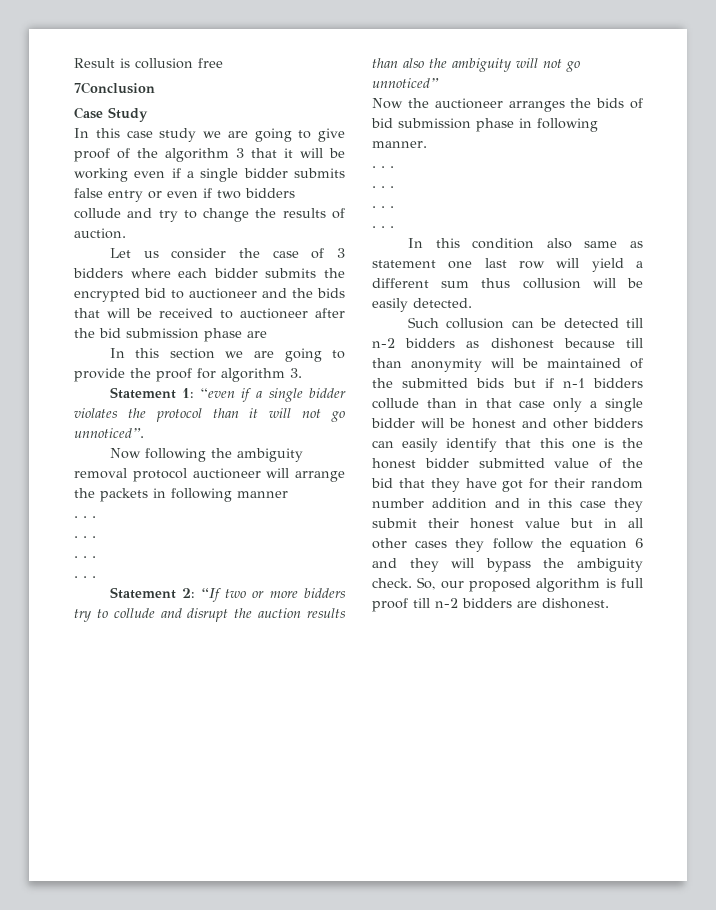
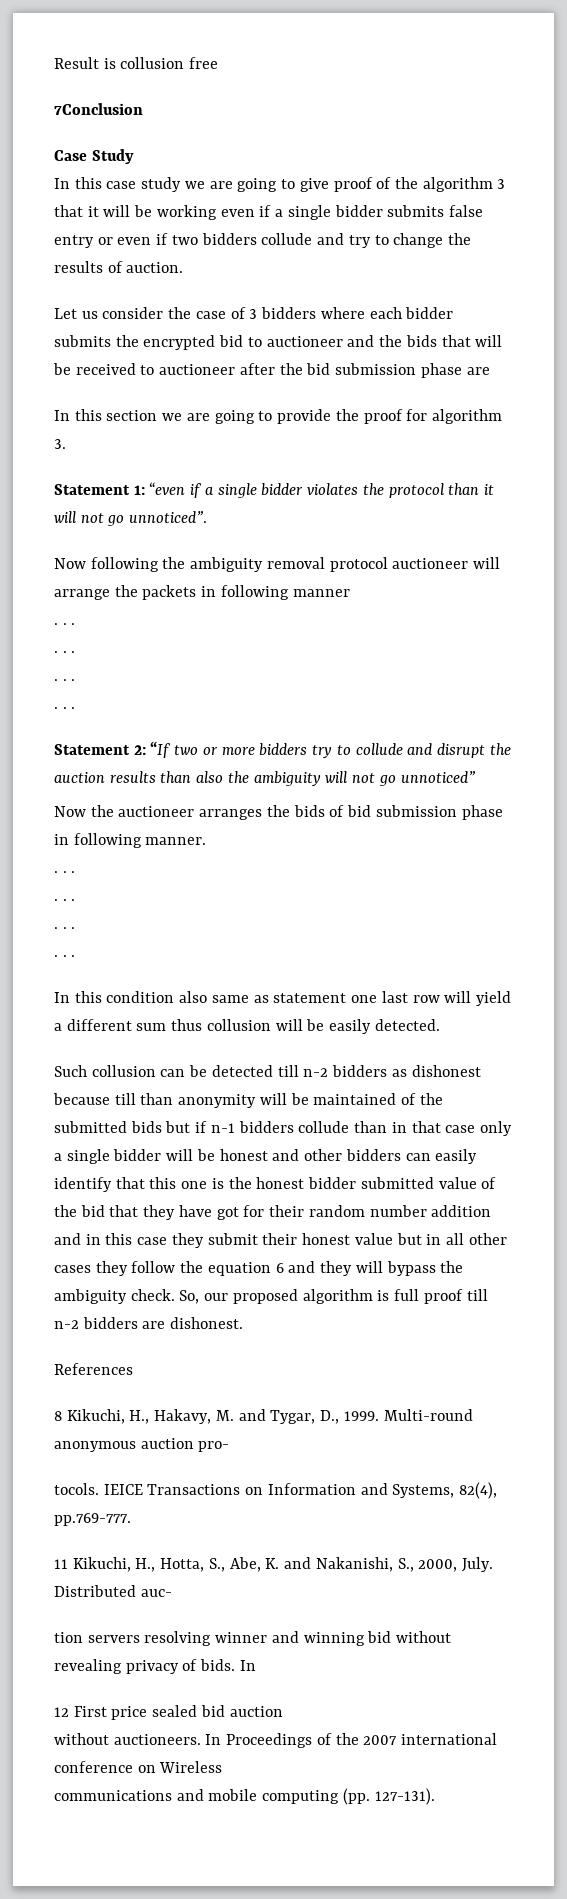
(609, 603) none -> [54,1363,133,1375] [54,1409,473,1424] [54,1438,230,1452] [54,1482,498,1499] [54,1513,131,1526] [54,1557,493,1572] [54,1585,172,1597] [54,1631,452,1646] [54,1659,256,1674] [54,1705,283,1720] [54,1733,498,1748] [54,1761,223,1773] [54,1788,435,1805] // References // 8 Kikuchi, H., Hakavy, M. and Tygar, D., 1999. Multi-round anonymous auction pro- // tocols. IEICE Transactions on Information and Systems, 82(4), pp.769-777. // 11 Kikuchi, H., Hotta, S., Abe, K. and Nakanishi, S., 2000, July. Distributed auc- // tion servers resolving winner and winning bid without revealing privacy of bids. In // 12 First price sealed bid auction // without auctioneers. In Proceedings of the 2007 international conference on Wireless // communications and mobile computing (pp. 127-131).

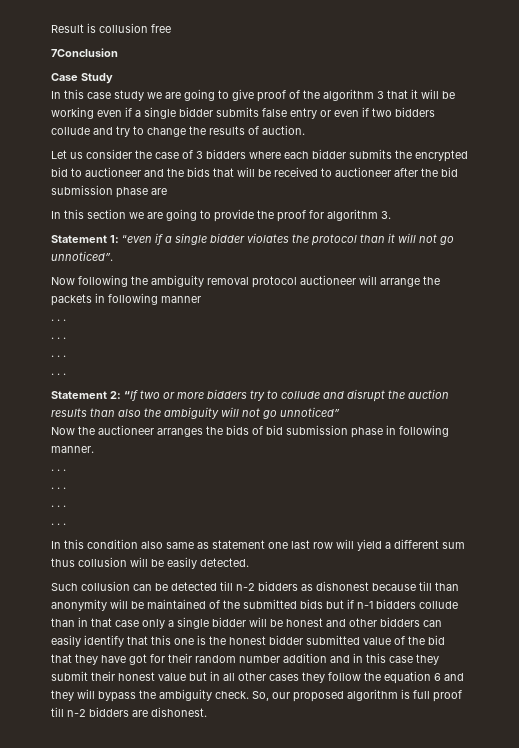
[54,1363,133,1375] [54,1409,473,1424] [54,1438,230,1452] [54,1482,498,1499] [54,1513,131,1526] [54,1557,493,1572] [54,1585,172,1597] [54,1631,452,1646] [54,1659,256,1674] [54,1705,283,1720] [54,1733,498,1748] [54,1761,223,1773] [54,1788,435,1805] // References // 8 Kikuchi, H., Hakavy, M. and Tygar, D., 1999. Multi-round anonymous auction pro- // tocols. IEICE Transactions on Information and Systems, 82(4), pp.769-777. // 11 Kikuchi, H., Hotta, S., Abe, K. and Nakanishi, S., 2000, July. Distributed auc- // tion servers resolving winner and winning bid without revealing privacy of bids. In // 12 First price sealed bid auction // without auctioneers. In Proceedings of the 2007 international conference on Wireless // communications and mobile computing (pp. 127-131). -> (207, 712) none

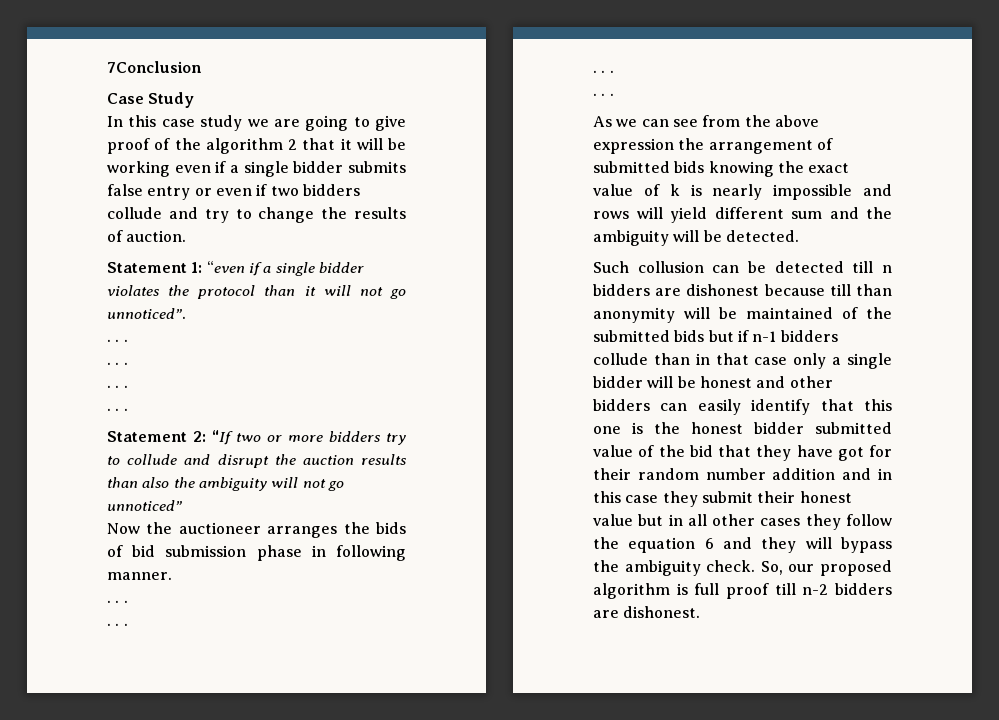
[51,23,171,33] Result is collusion free // -> (107, 67) none
[377,91,384,99] 3 -> [288,139,297,150] 2
[51,149,468,162] [51,167,458,177] [51,185,167,198] [51,209,391,222] // Let us consider the case of 3 bidders where each bidder submits the encrypted bid to auctioneer and the bids that will be received to auctioneer after the bid submission phase are // In this section we are going to provide the proof for algorithm 3. -> (187, 236) none
[51,275,440,288] [51,293,201,306] // Now following the ambiguity removal protocol auctioneer will arrange the packets in following manner -> (186, 313) none
[51,539,333,549] In this condition also same as statement one last row -> [593,115,819,127] [593,138,833,154] [593,161,850,177] [593,184,892,200] [593,211,629,219] As we can see from the above expression the arrangement of submitted bids knowing the exact value of k is nearly impossible and rows
[385,542,391,549] a -> (707, 215) none
[51,557,197,569] thus collusion will be easily -> [829,207,892,219] [593,230,722,246] and the ambiguity will be
[236,581,313,591] n-2 bidders as -> [882,265,892,273] [593,284,682,296] n bidders are

